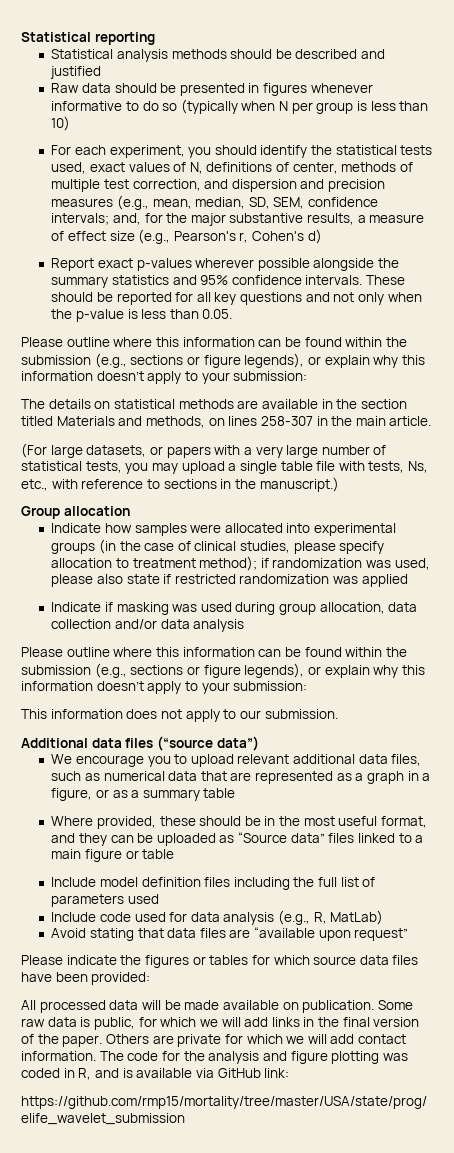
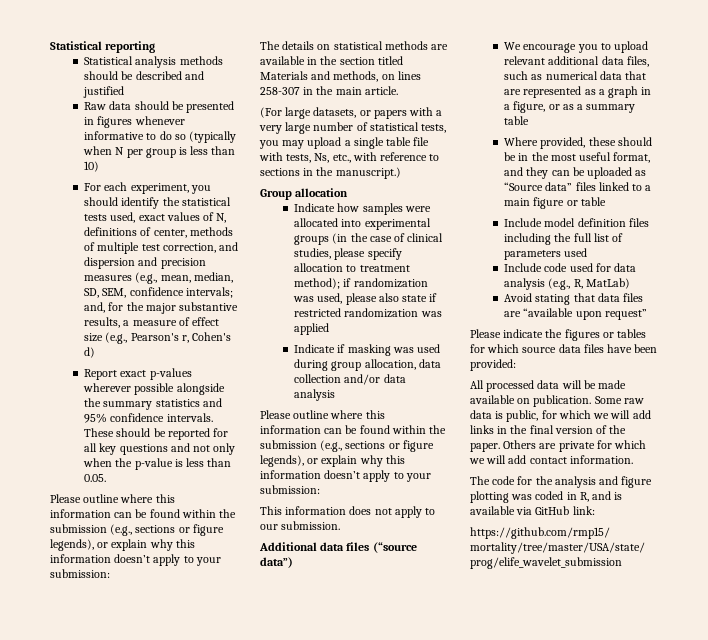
(96, 1056) none -> (633, 459) //

